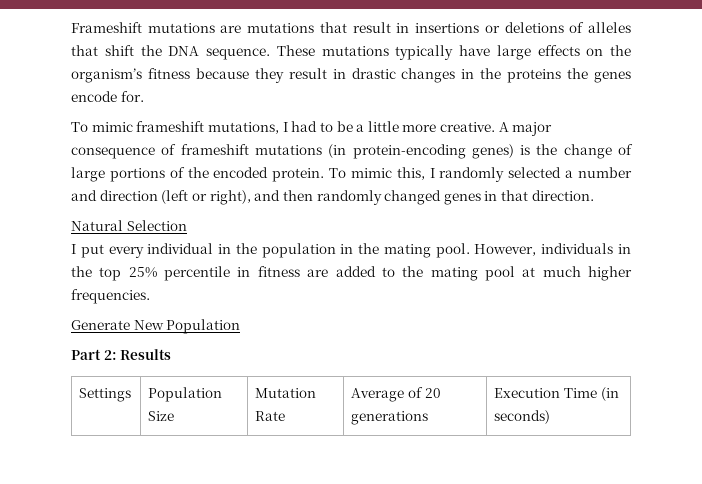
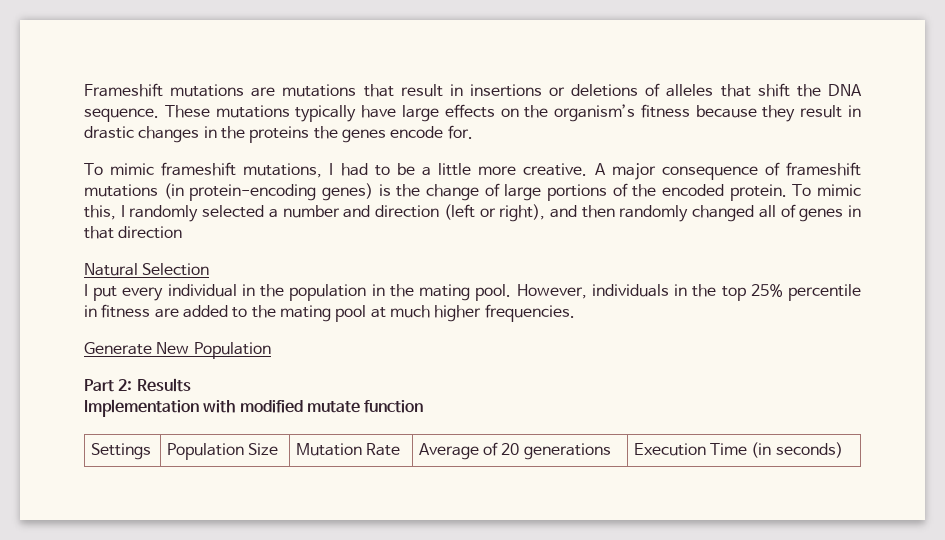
(442, 197) none -> [758,204,796,218] all of
[531,190,594,201] direction. -> [118,226,183,239] direction
(172, 354) none -> [84,399,424,417] // Implementation with modified mutate function

